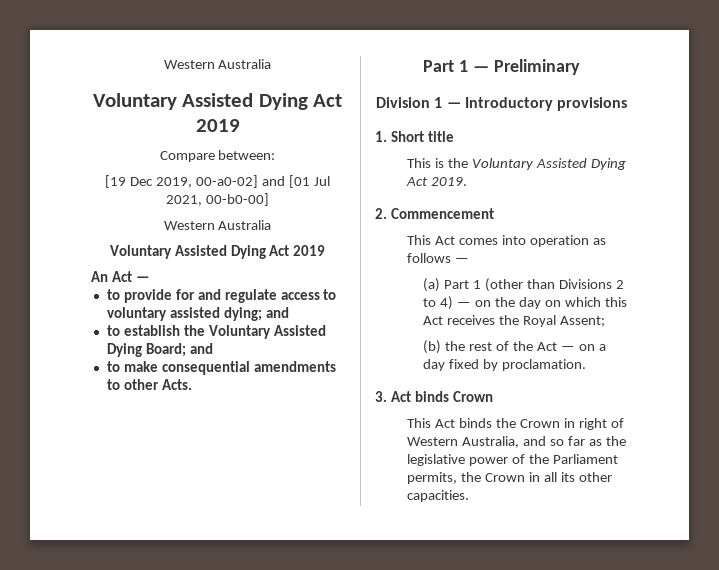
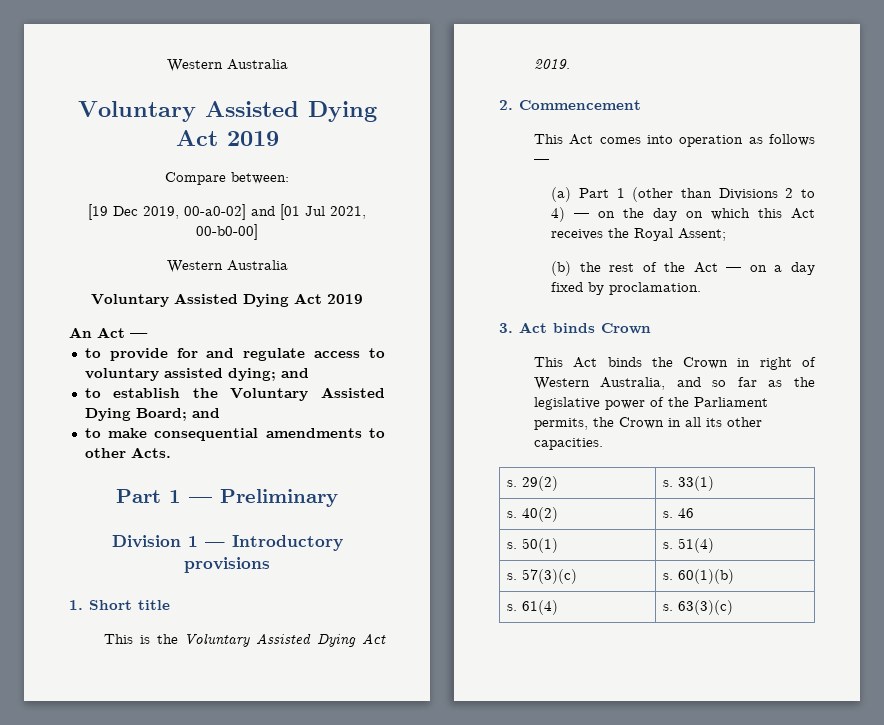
(470, 496) none -> [506,476,558,491] [662,476,714,491] [506,507,558,522] [662,508,694,518] [506,538,558,553] [662,538,714,553] [506,569,577,584] [662,569,734,584] [506,600,558,615] [662,600,733,615] // s. 29(2) | s. 33(1) // s. 40(2) | s. 46 // s. 50(1) | s. 51(4) // s. 57(3)(c) | s. 60(1)(b) // s. 61(4) | s. 63(3)(c)

